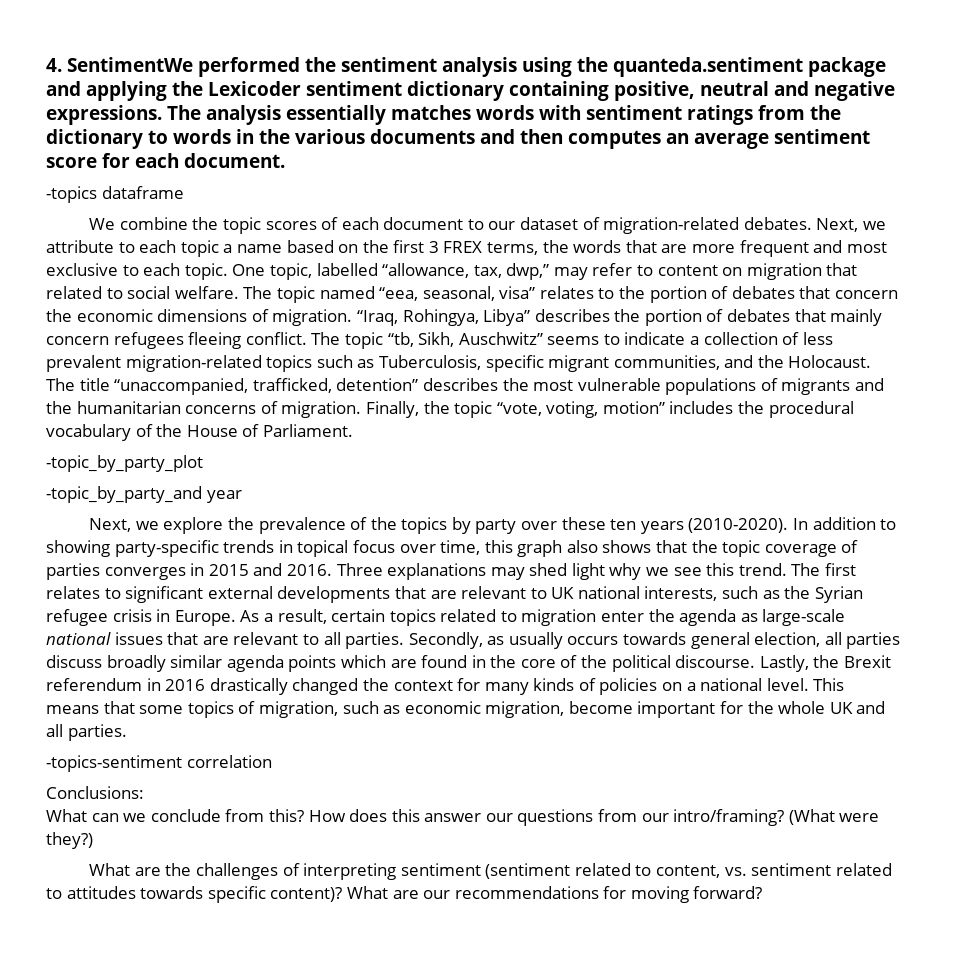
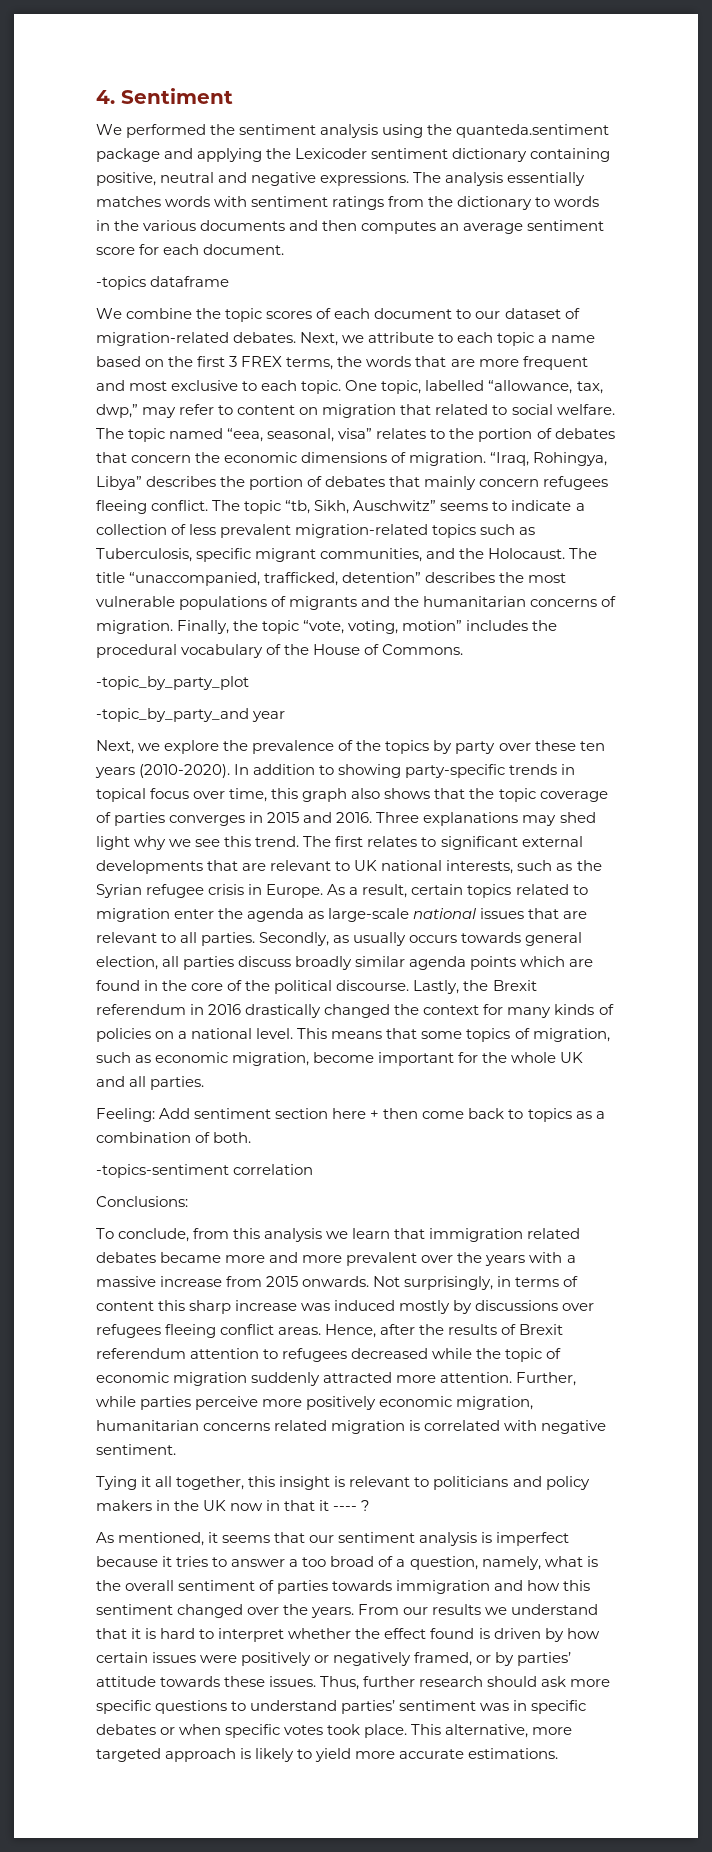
[67,57,193,72] SentimentWe -> [121,88,233,104] [96,124,122,135] Sentiment // We
[262,424,353,437] Parliament. -> [382,644,464,655] Commons.
[46,755,272,772] [46,786,144,799] [46,809,880,826] [46,832,93,849] [89,863,892,880] [46,886,763,903] -topics-sentiment correlation // Conclusions: // What can we conclude from this? How does this answer our questions from our intro/framing? (What were they?) // What are the challenges of interpreting sentiment (sentiment related to content, vs. sentiment related to attitudes towards specific content)? What are our recommendations for moving forward? -> [96,1108,605,1122] [96,1132,252,1143] [96,1164,314,1178] [96,1196,188,1207] [96,1228,581,1242] [96,1252,576,1266] [96,1276,579,1290] [96,1300,595,1314] [96,1324,564,1338] [96,1348,562,1362] [96,1372,577,1386] [96,1396,534,1410] [96,1420,607,1434] [96,1444,176,1455] [96,1476,590,1490] [96,1500,371,1511] [96,1532,570,1546] [96,1556,598,1570] [96,1580,591,1594] [96,1604,599,1618] [96,1628,600,1642] [96,1652,572,1666] [96,1676,611,1690] [96,1700,587,1714] [96,1724,573,1738] [96,1748,559,1762] Feeling: Add sentiment section here + then come back to topics as a combination of both. // -topics-sentiment correlation // Conclusions: // To conclude, from this analysis we learn that immigration related debates became more and more prevalent over the years with a massive increase from 2015 onwards. Not surprisingly, in terms of content this sharp increase was induced mostly by discussions over refugees fleeing conflict areas. Hence, after the results of Brexit referendum attention to refugees decreased while the topic of economic migration suddenly attracted more attention. Further, while parties perceive more positively economic migration, humanitarian concerns related migration is correlated with negative sentiment. // Tying it all together, this insight is relevant to politicians and policy makers in the UK now in that it ---- ? // As mentioned, it seems that our sentiment analysis is imperfect because it tries to answer a too broad of a question, namely, what is the overall sentiment of parties towards immigration and how this sentiment changed over the years. From our results we understand that it is hard to interpret whether the effect found is driven by how certain issues were positively or negatively framed, or by parties’ attitude towards these issues. Thus, further research should ask more specific questions to understand parties’ sentiment was in specific debates or when specific votes took place. This alternative, more targeted approach is likely to yield more accurate estimations.

